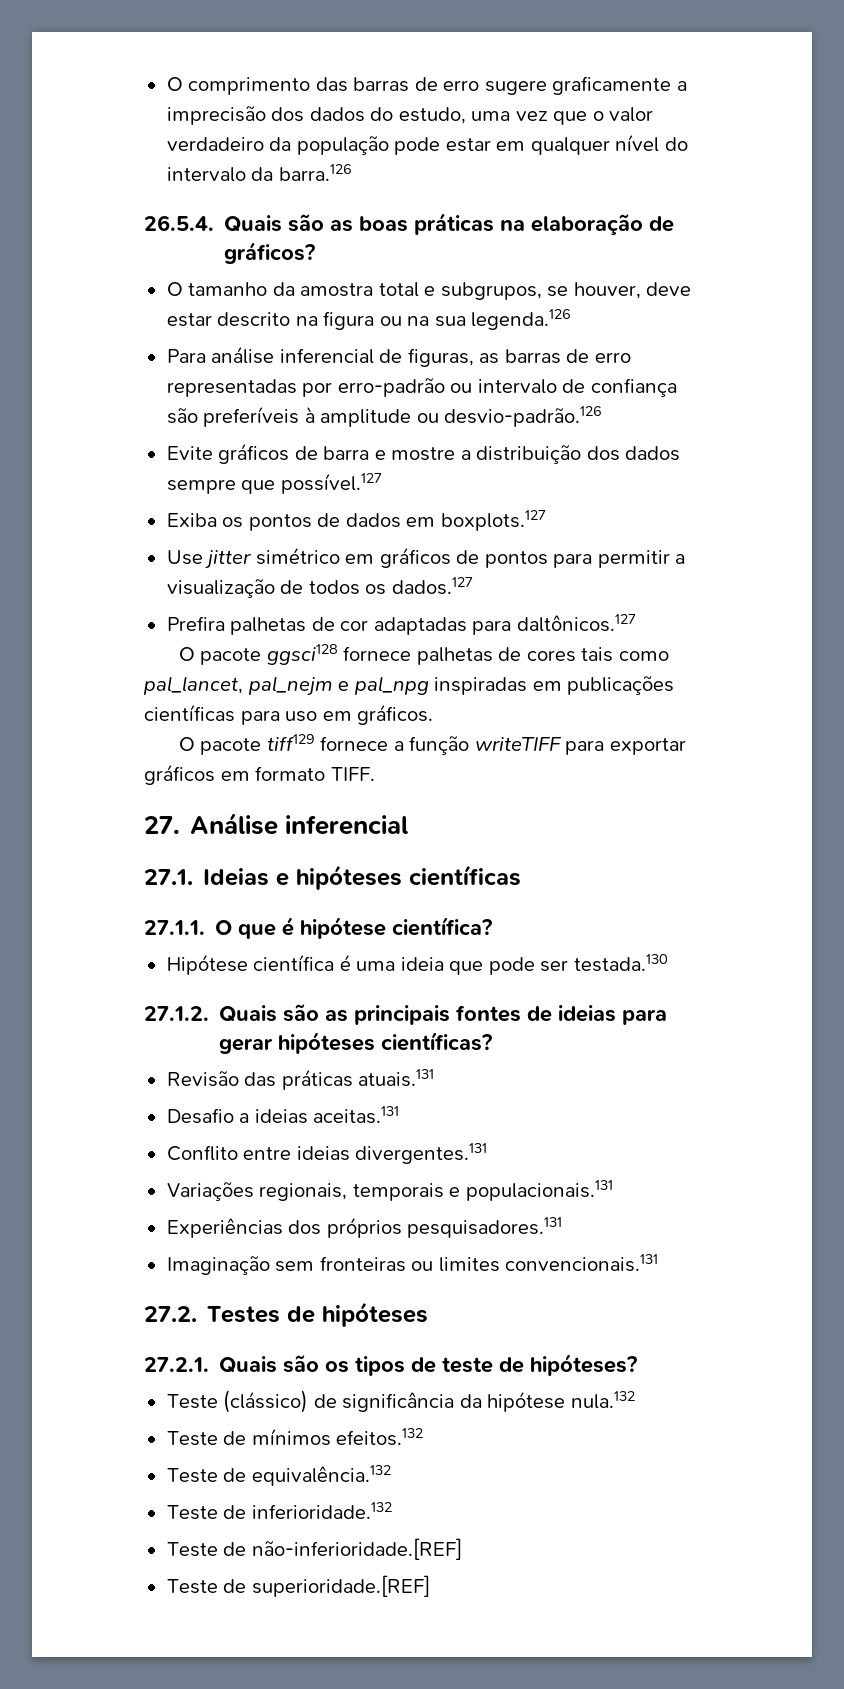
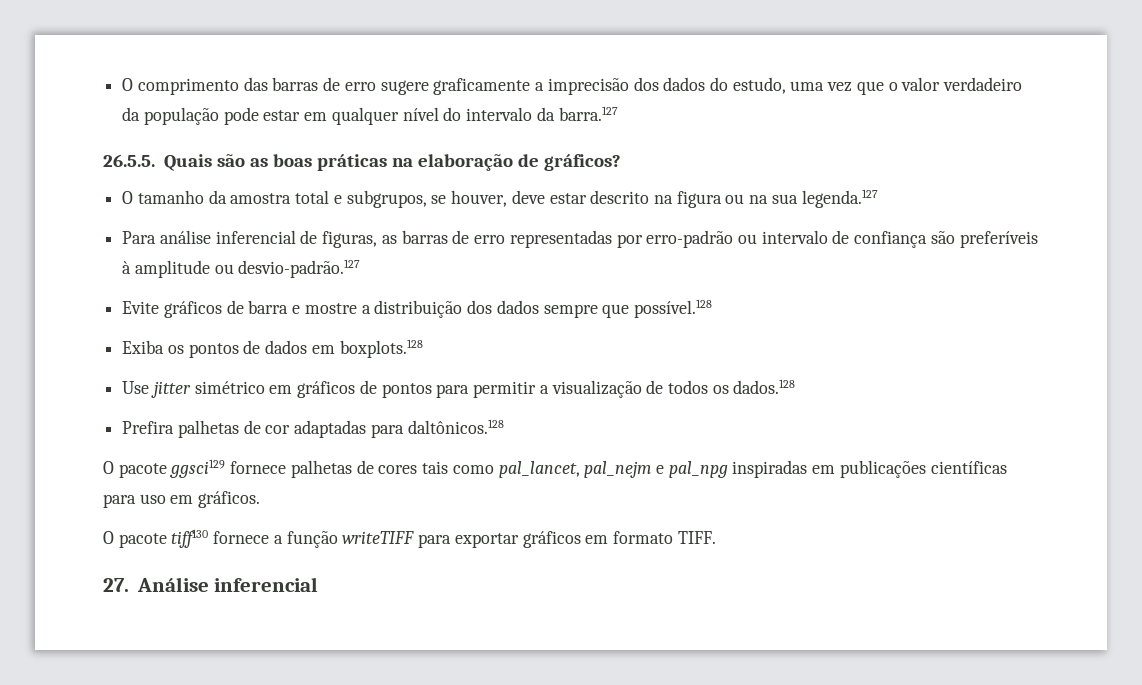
[278,164,352,181] [144,215,214,231] barra.126 // 26.5.4. -> [558,106,618,121] [103,154,155,167] barra.127 // 26.5.5.
[471,309,572,330] legenda.126 -> [801,189,878,208] legenda.127
[444,406,603,427] desvio-padrão.126 -> [238,259,361,278] desvio-padrão.127
[280,473,382,494] possível.127 -> [633,299,712,318] possível.128
[440,510,546,531] boxplots.127 -> [339,339,423,358] boxplots.128
[391,577,473,595] dados.127 -> [733,379,796,394] dados.128
[516,614,636,632] [178,644,338,665] daltônicos.127 // O pacote ggsci128 -> [407,419,504,434] [103,459,226,478] daltônicos.128 // O pacote ggsci129
[266,734,315,751] tiff129 -> [171,529,209,548] tiff130
[144,865,522,890] [144,917,493,939] [166,954,668,975] [144,1004,668,1025] [219,1032,493,1054] [166,1069,435,1090] [166,1106,400,1124] [166,1143,488,1164] [166,1180,613,1201] [166,1217,563,1238] [166,1254,659,1275] [144,1302,429,1327] [144,1354,638,1376] [166,1390,635,1413] [166,1428,424,1446] [166,1465,391,1486] [166,1502,392,1520] [166,1538,462,1560] [166,1575,430,1597] // 27.1. Ideias e hipóteses científicas // 27.1.1. O que é hipótese científica? // Hipótese científica é uma ideia que pode ser testada.130 // 27.1.2. Quais são as principais fontes de ideias para gerar hipóteses científicas? // Revisão das práticas atuais.131 // Desafio a ideias aceitas.131 // Conflito entre ideias divergentes.131 // Variações regionais, temporais e populacionais.131 // Experiências dos próprios pesquisadores.131 // Imaginação sem fronteiras ou limites convencionais.131 // 27.2. Testes de hipóteses // 27.2.1. Quais são os tipos de teste de hipóteses? // Teste (clássico) de significância da hipótese nula.132 // Teste de mínimos efeitos.132 // Teste de equivalência.132 // Teste de inferioridade.132 // Teste de não-inferioridade.[REF] // Teste de superioridade.[REF] -> (319, 584) none

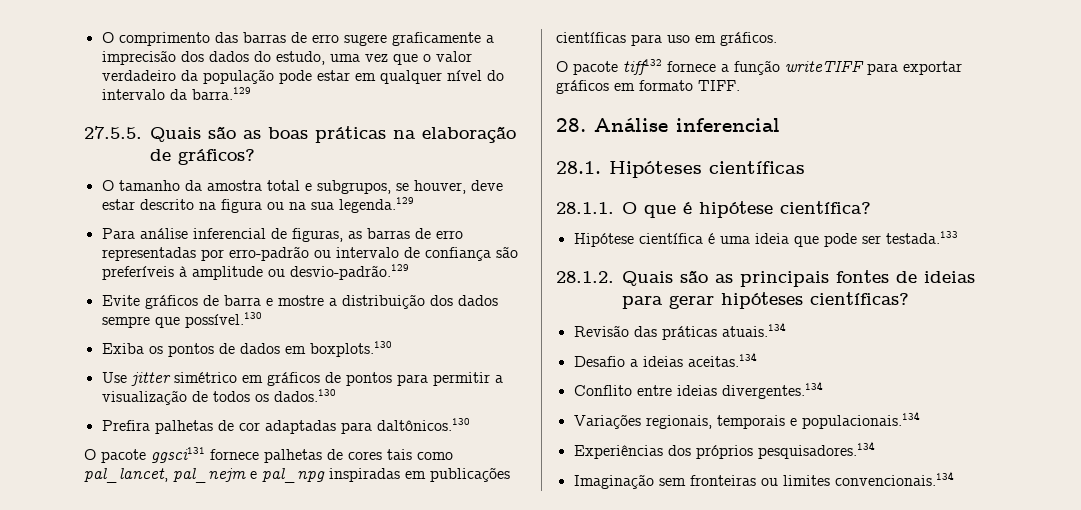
[558,106,618,121] [103,154,155,167] barra.127 // 26.5.5. -> [191,87,251,100] [84,126,142,139] barra.129 // 27.5.5.
[801,189,878,208] legenda.127 -> [338,197,414,213] legenda.129
[238,259,361,278] desvio-padrão.127 -> [289,264,409,280] desvio-padrão.129
[633,299,712,318] possível.128 -> [184,312,262,328] possível.130
[339,339,423,358] boxplots.128 -> [309,341,392,357] boxplots.130
[733,379,796,394] dados.128 -> [273,389,336,402] dados.130
[407,419,504,434] [103,459,226,478] daltônicos.128 // O pacote ggsci129 -> [376,418,470,431] [84,447,205,463] daltônicos.130 // O pacote ggsci131
[171,529,209,548] tiff130 -> [623,59,662,75] tiff132
[103,578,129,592] 27. -> [556,118,586,132] 28.
(319, 584) none -> [556,161,805,178] [556,201,871,218] [573,231,958,247] [556,270,975,287] [622,292,909,309] [573,322,786,340] [573,352,757,367] [573,381,823,399] [573,411,920,429] [573,441,875,459] [573,471,954,489] // 28.1. Hipóteses científicas // 28.1.1. O que é hipótese científica? // Hipótese científica é uma ideia que pode ser testada.133 // 28.1.2. Quais são as principais fontes de ideias para gerar hipóteses científicas? // Revisão das práticas atuais.134 // Desafio a ideias aceitas.134 // Conflito entre ideias divergentes.134 // Variações regionais, temporais e populacionais.134 // Experiências dos próprios pesquisadores.134 // Imaginação sem fronteiras ou limites convencionais.134

